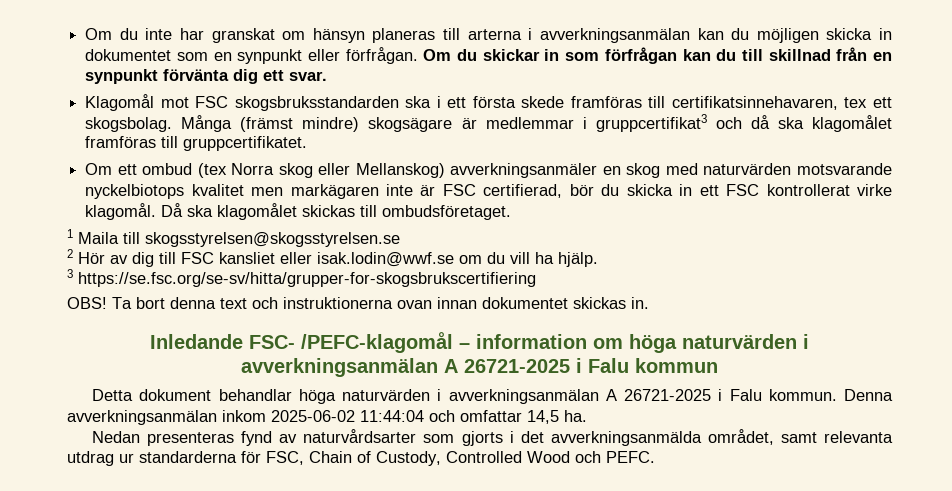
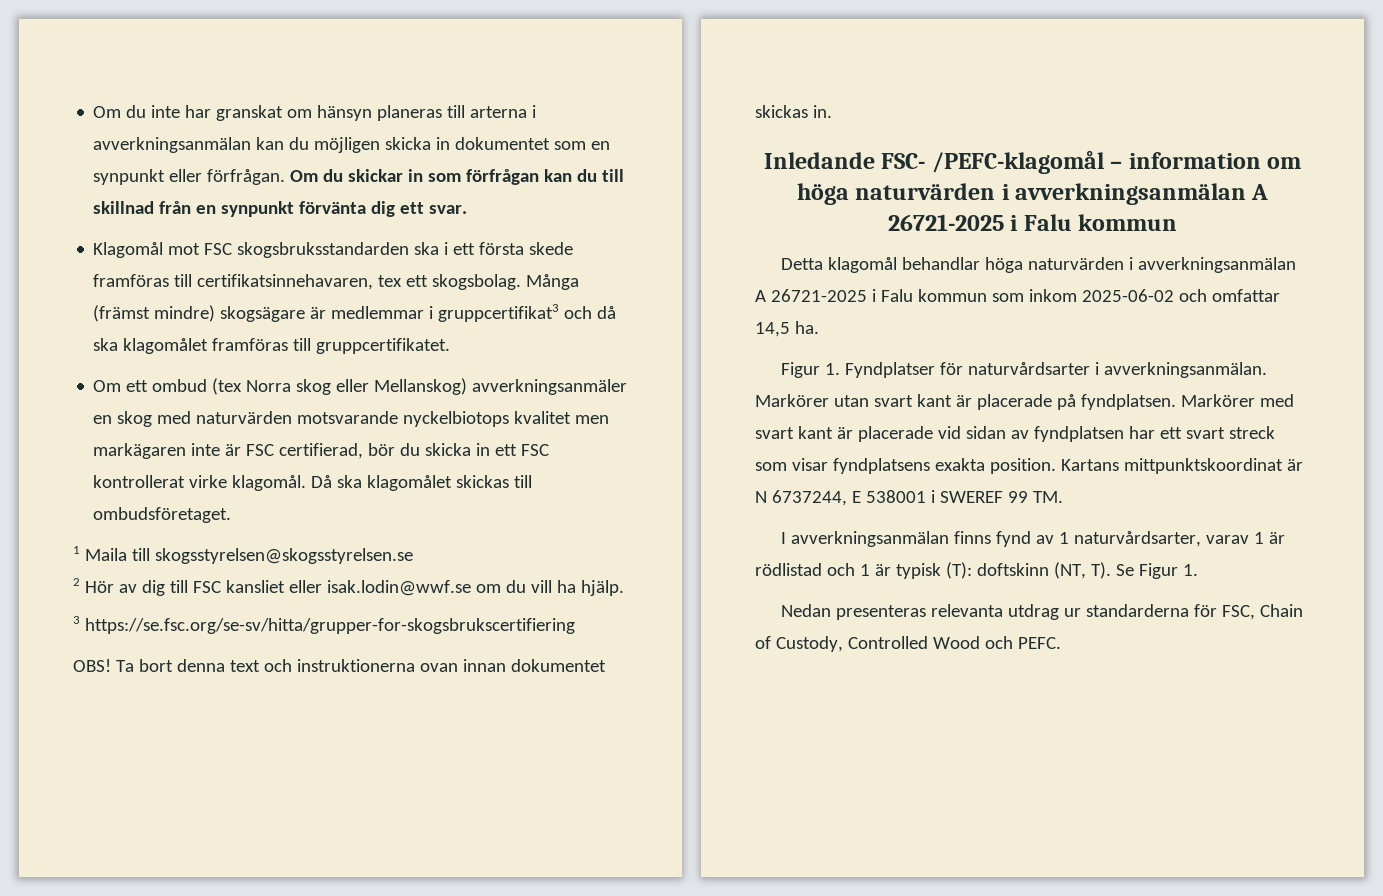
[139,389,212,401] dokument -> [828,257,898,273] klagomål
[768,389,894,401] [67,410,217,425] kommun. Denna avverkningsanmälan -> [917,289,1024,302] kommun som
[360,410,424,422] 11:44:04 -> (1174, 295) none
[91,429,817,446] Nedan presenteras fynd av naturvårdsarter som gjorts i det avverkningsanmälda området, samt -> [781,362,1268,378] [755,394,1294,410] [755,426,1275,442] [755,458,1303,474] [755,490,1063,506] [781,531,1286,547] [755,562,1198,579] [781,604,927,620] Figur 1. Fyndplatser för naturvårdsarter i avverkningsanmälan. Markörer utan svart kant är placerade på fyndplatsen. Markörer med svart kant är placerade vid sidan av fyndplatsen har ett svart streck som visar fyndplatsens exakta position. Kartans mittpunktskoordinat är N 6737244, E 538001 i SWEREF 99 TM. // I avverkningsanmälan finns fynd av 1 naturvårdsarter, varav 1 är rödlistad och 1 är typisk (T): doftskinn (NT, T). Se Figur 1. // Nedan presenteras

